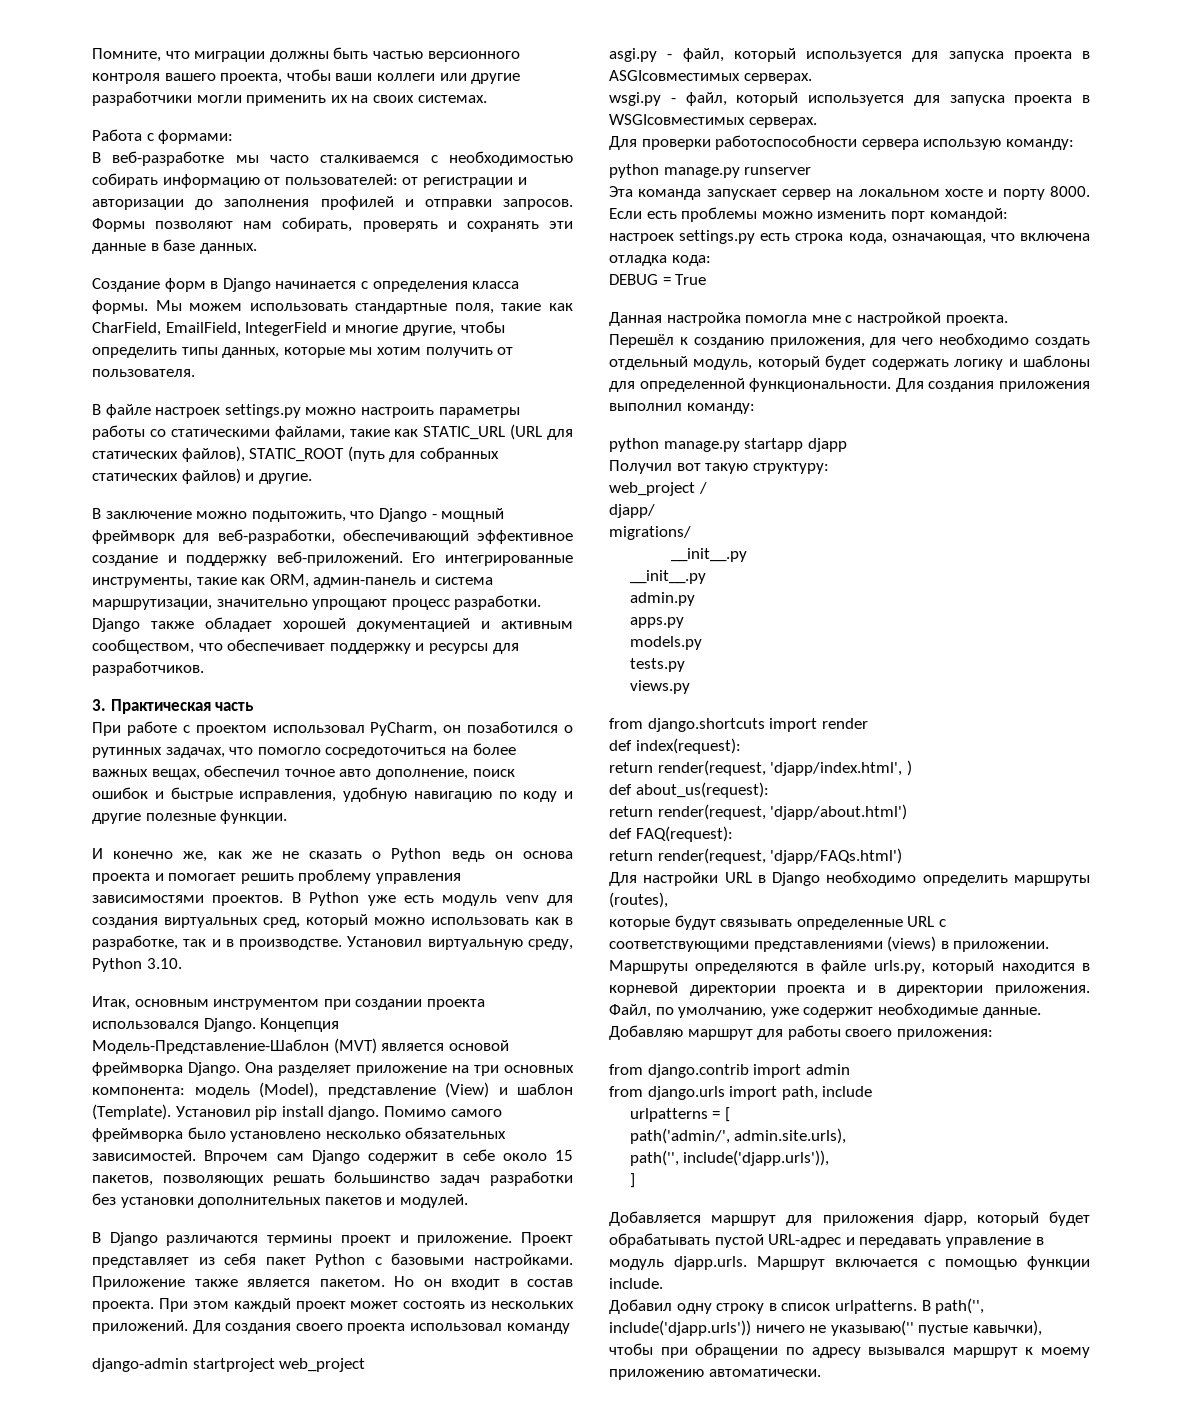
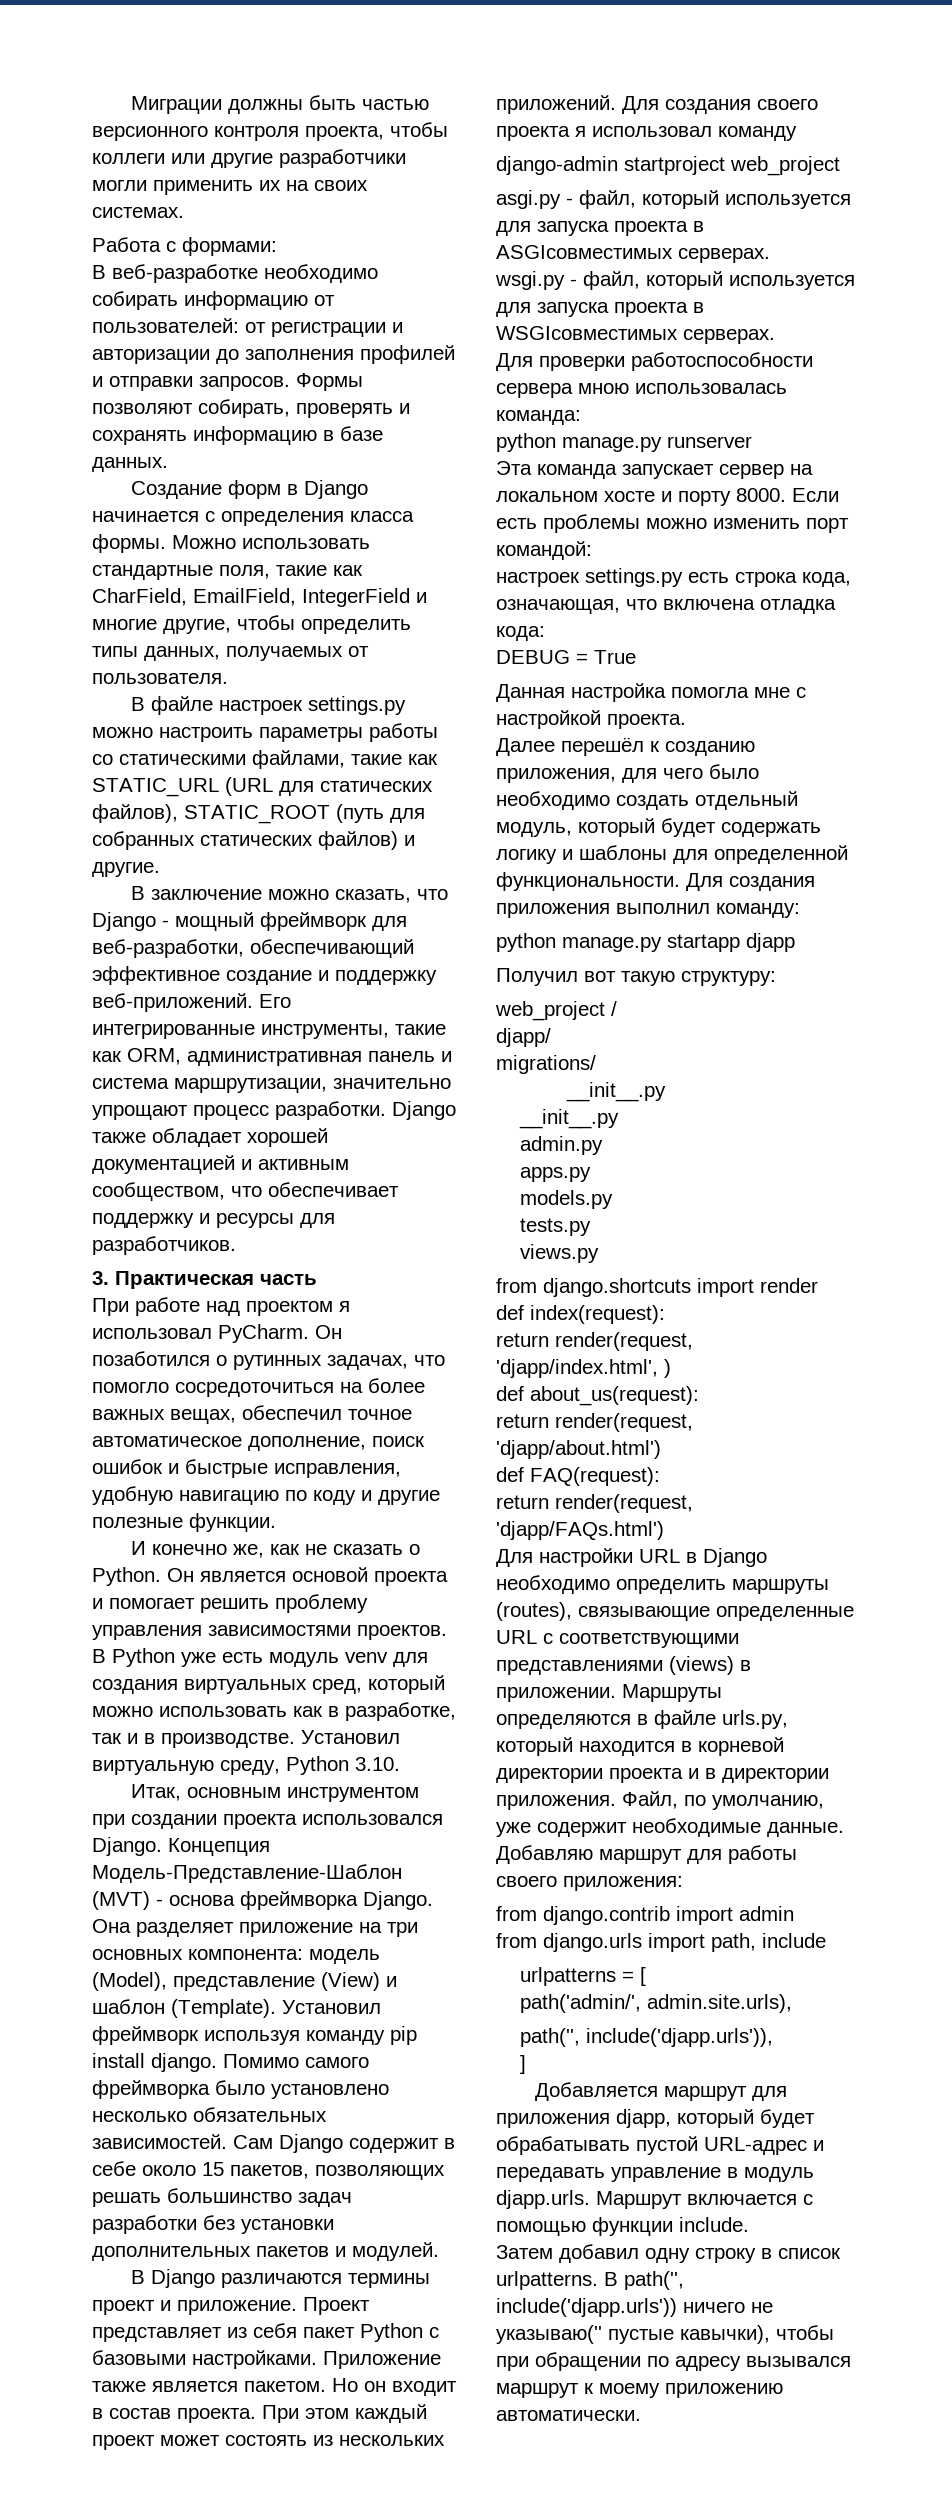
[92,48,266,62] Помните, что миграции -> [130,96,222,114] Миграции
[164,73,216,81] вашего -> (299, 133) none
[335,73,373,81] ваши -> (448, 129) none
[235,151,573,166] мы часто сталкиваемся с необходимостью -> [264,264,378,283] необходимо
[243,221,273,229] нам -> (193, 408) none
[549,221,574,229] [92,243,146,254] эти данные -> [193,426,317,445] информацию
[155,300,243,311] Мы можем -> [172,535,236,549] Можно
[283,347,493,358] которые мы хотим получить -> [226,646,343,661] получаемых
[251,511,346,522] подытожить, -> [334,889,411,903] сказать,
[313,577,417,588] админ-панель -> [187,1051,435,1066] административная панель
[182,722,462,736] с проектом использовал PyCharm, он -> [206,1301,350,1316] [92,1324,342,1343] над проектом я использовал PyCharm. Он
[339,769,372,777] авто -> [92,1436,242,1447] автоматическое
[251,851,272,859] же -> (300, 1549) none
[391,848,573,862] Python ведь он основа -> [92,1567,368,1586] Python. Он является основой
[381,1040,509,1051] является основой -> [156,1895,235,1906] - основа
(251, 1111) none -> [92,2026,385,2045] фреймворк используя команду
[204,1150,304,1164] Впрочем сам -> [233,2135,273,2149] Сам
(406, 1328) none -> [575,126,586,137] я
[923,139,1074,150] использую команду: -> [578,383,787,394] [496,410,581,425] мною использовалась команда:
[609,334,674,348] Перешёл -> [496,737,644,756] Далее перешёл
(934, 341) none -> [709,764,759,779] было
[609,915,793,930] // которые будут связывать -> [578,1606,710,1621] связывающие
[609,1299,672,1314] Добавил -> [496,2244,639,2263] Затем добавил

